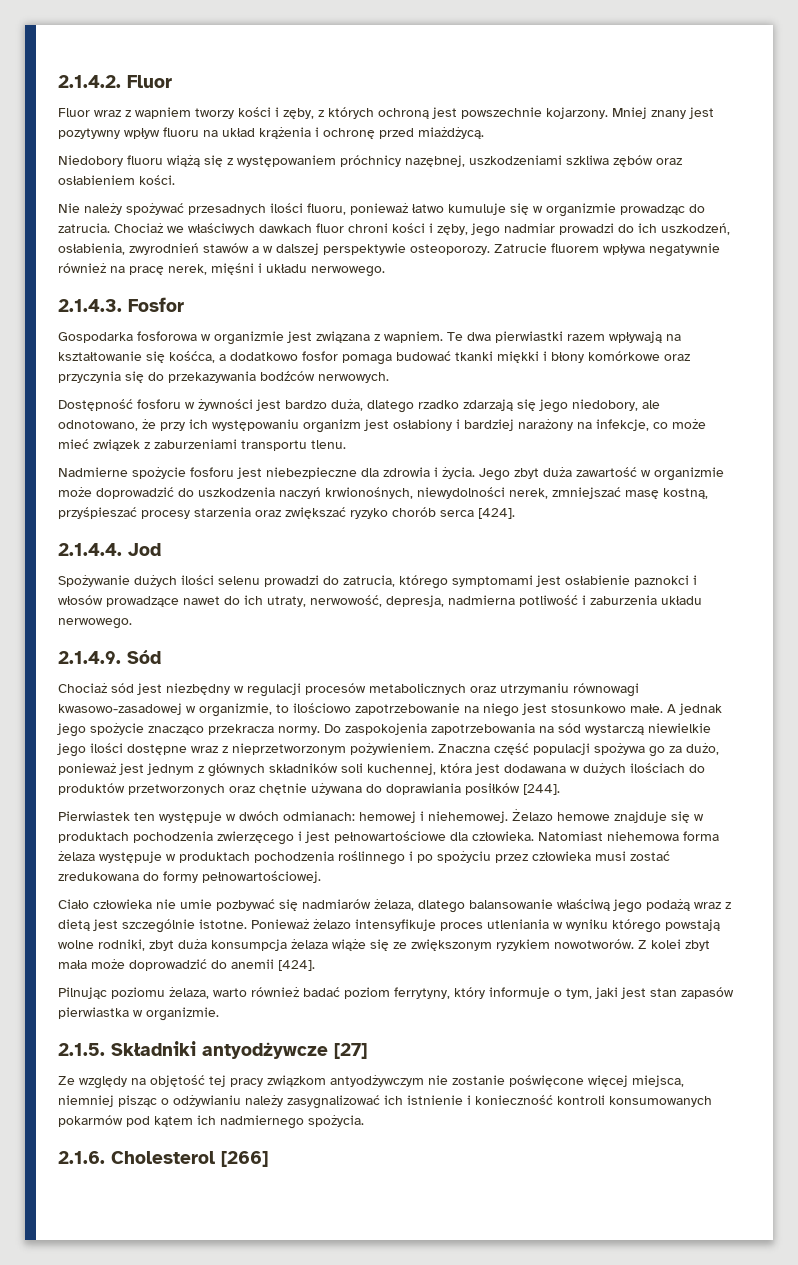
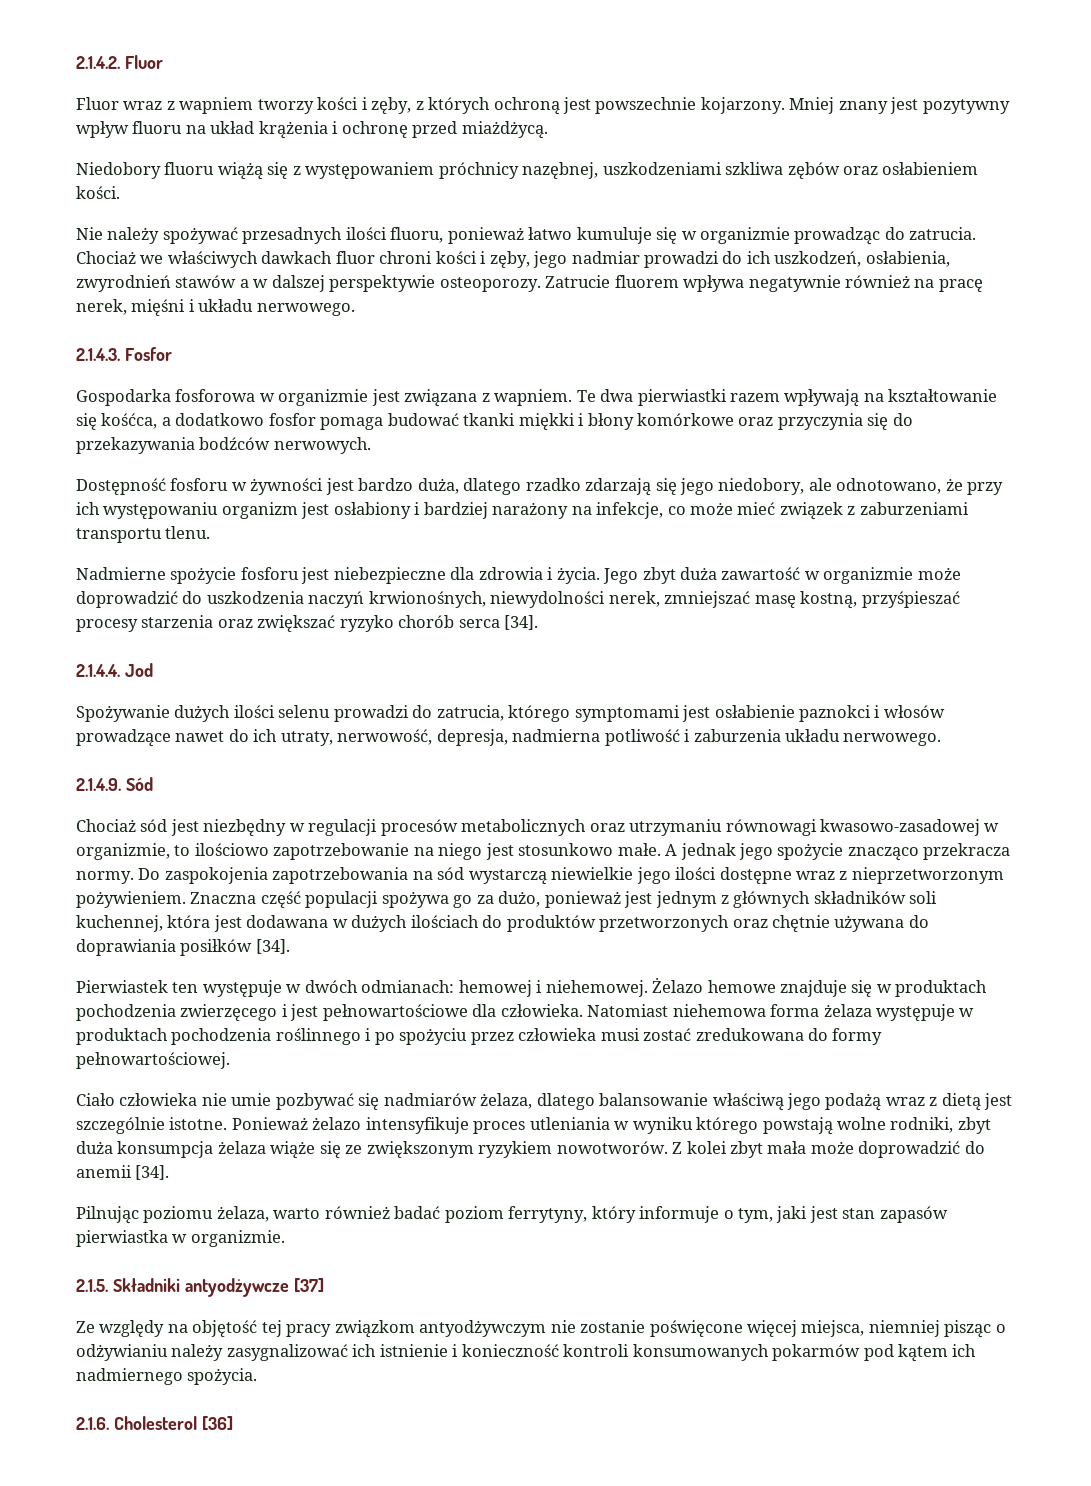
[478,508,515,519] [424]. -> [504,615,539,630] [34].
[523,784,560,795] [244]. -> [255,939,290,954] [34].
[278,960,315,971] [424]. -> [135,1165,170,1180] [34].
[334,1043,367,1059] [27] -> [293,1278,324,1293] [37]
[221,1151,268,1167] [266] -> [201,1416,233,1431] [36]

